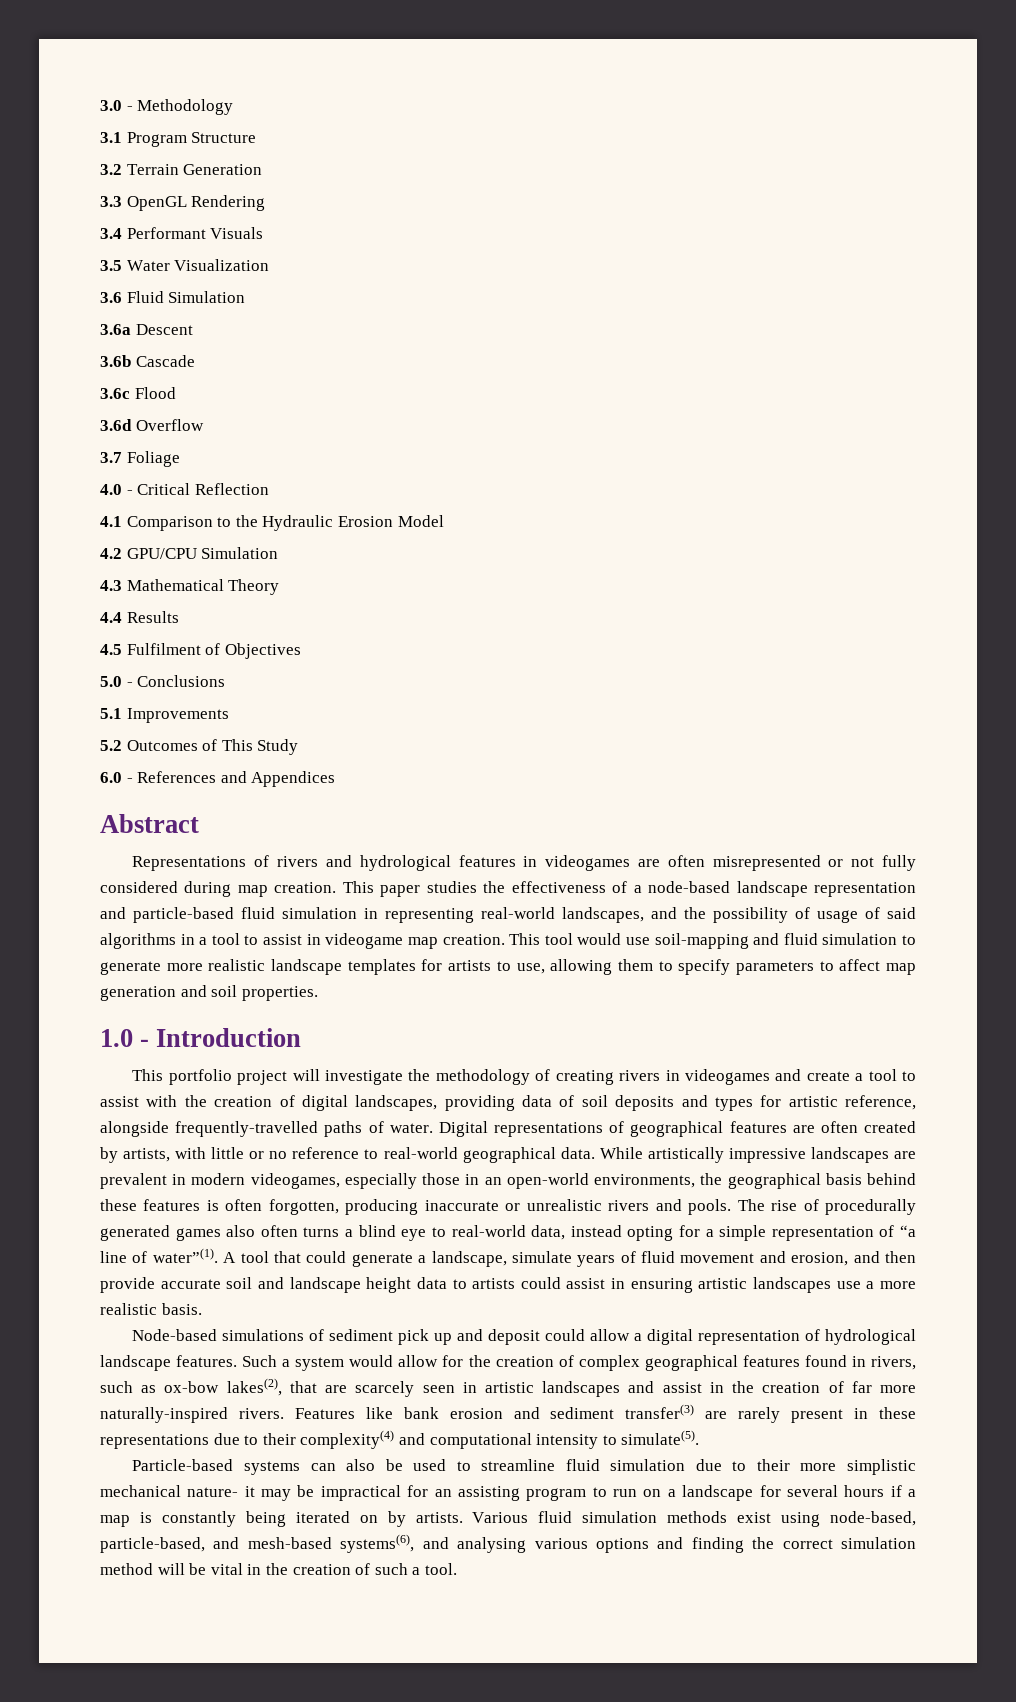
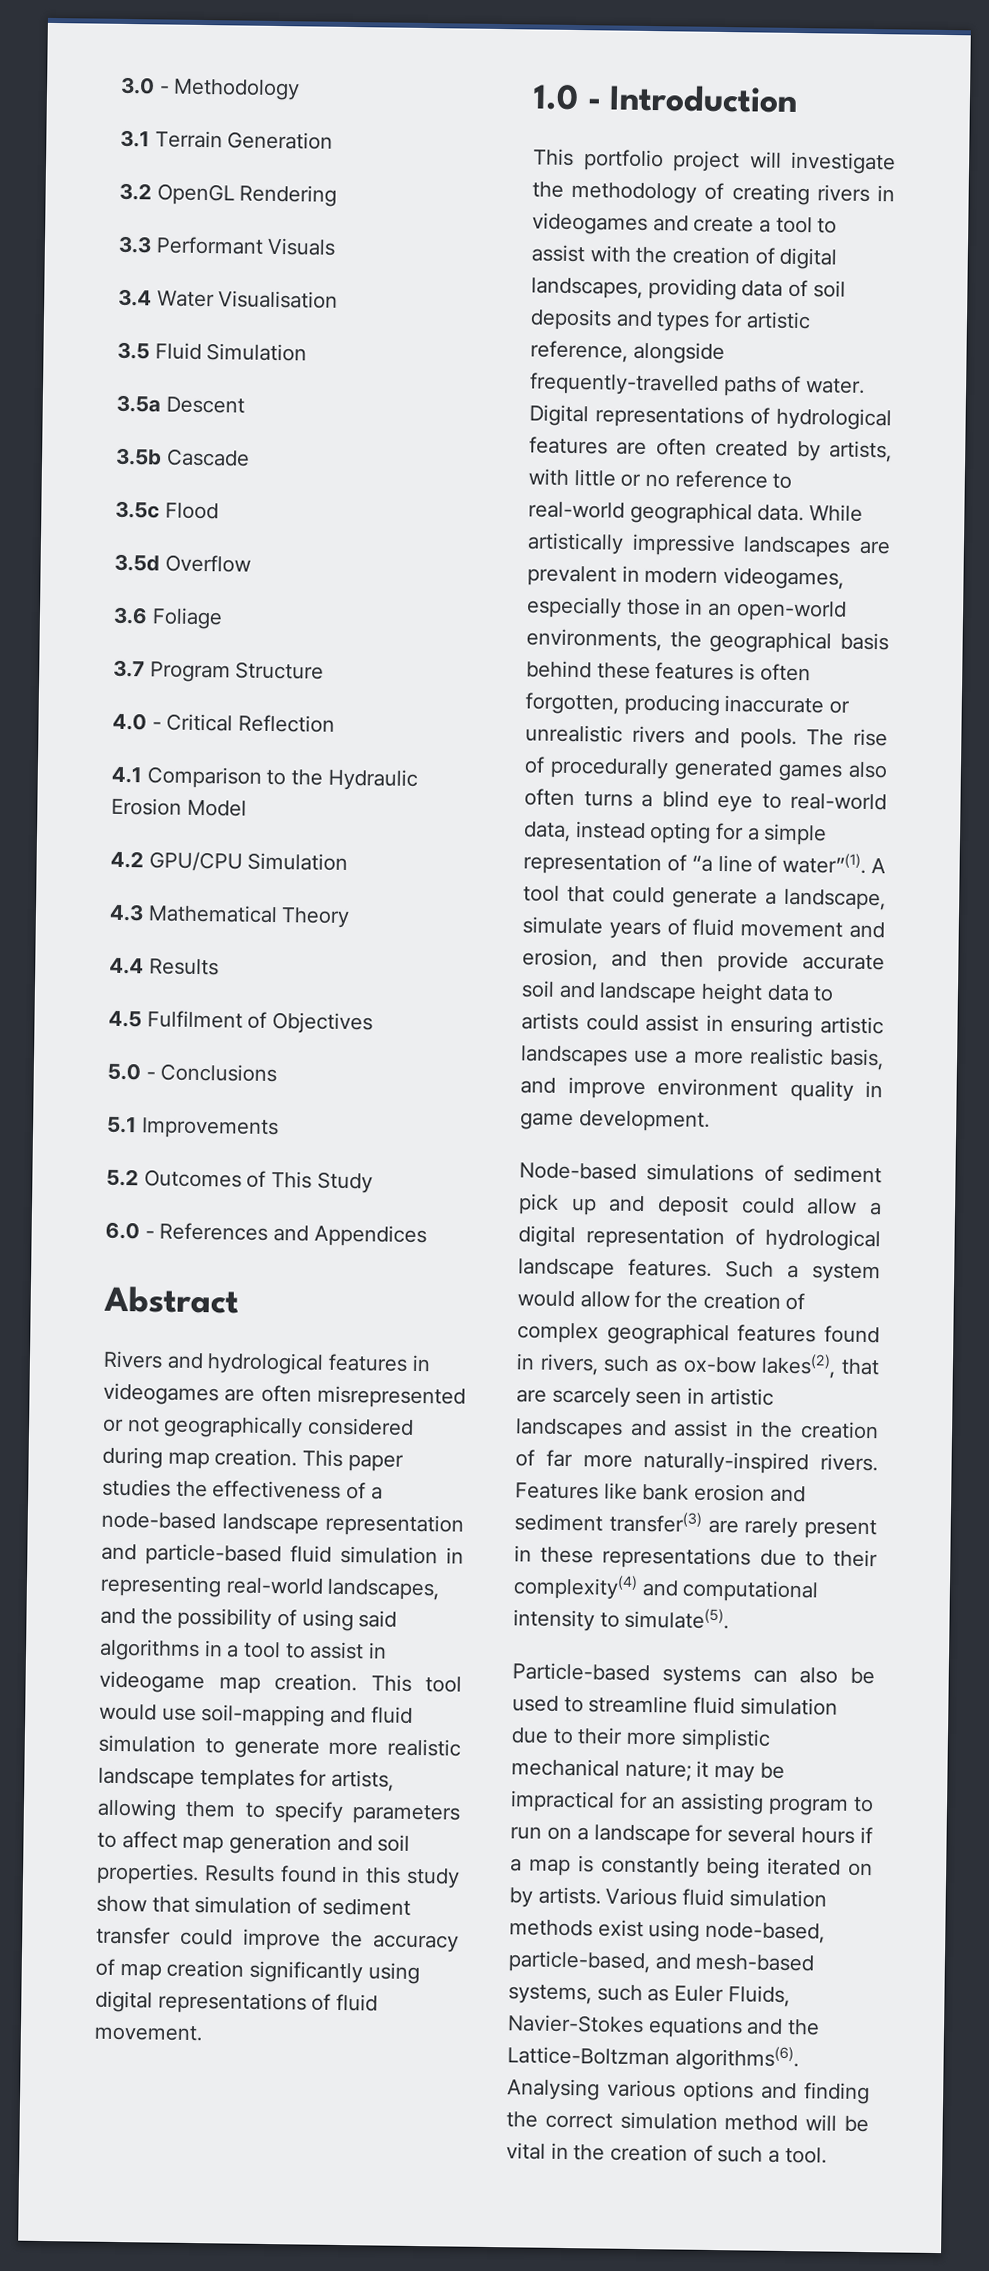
[126,132,257,147] [100,164,122,175] Program Structure // 3.2 -> (150, 138) none
[100,196,122,207] 3.3 -> [119,182,152,201] 3.2
[100,228,122,239] 3.4 -> [118,235,152,254] 3.3
[100,259,270,271] [100,292,122,303] 3.5 Water Visualization // 3.6 -> [118,288,339,309] [117,341,150,360] 3.4 Water Visualisation // 3.5
[100,324,131,335] 3.6a -> [116,394,161,413] 3.5a
[100,355,131,367] 3.6b -> [115,447,162,466] 3.5b
[100,388,130,399] 3.6c -> [115,500,160,519] 3.5c
[100,419,132,431] 3.6d -> [114,553,160,572] 3.5d
(204, 425) none -> [113,606,223,630] // 3.6 Foliage
[126,451,180,467] Foliage -> [149,661,325,683] Program Structure
[132,855,319,871] Representations of rivers -> [103,1350,163,1369] Rivers
[882,855,917,871] fully -> [163,1415,304,1439] geographically
[817,907,880,923] usage of -> [301,1609,354,1632] using
[448,960,545,974] artists to use, -> [331,1769,395,1792] artists,
(318, 993) none -> [203,1865,460,1889] [96,1895,411,1916] [96,1926,459,1953] [95,1958,420,1985] [95,1990,379,2015] [94,2024,203,2042] Results found in this study show that simulation of sediment transfer could improve the accuracy of map creation significantly using digital representations of fluid movement.
[630,1121,724,1137] geographical -> [776,407,892,431] hydrological
[161,1303,202,1315] basis. -> [829,1048,884,1071] [520,1076,883,1102] [520,1110,710,1132] basis, and improve environment quality in game development.
[187,1487,239,1497] nature- -> [624,1761,692,1782] nature;
[340,1534,527,1553] systems(6), and analysing -> [508,1984,790,2008] [507,2014,821,2039] [507,2045,799,2072] [507,2078,600,2101] systems, such as Euler Fluids, Navier-Stokes equations and the Lattice-Boltzman algorithms(6). Analysing

